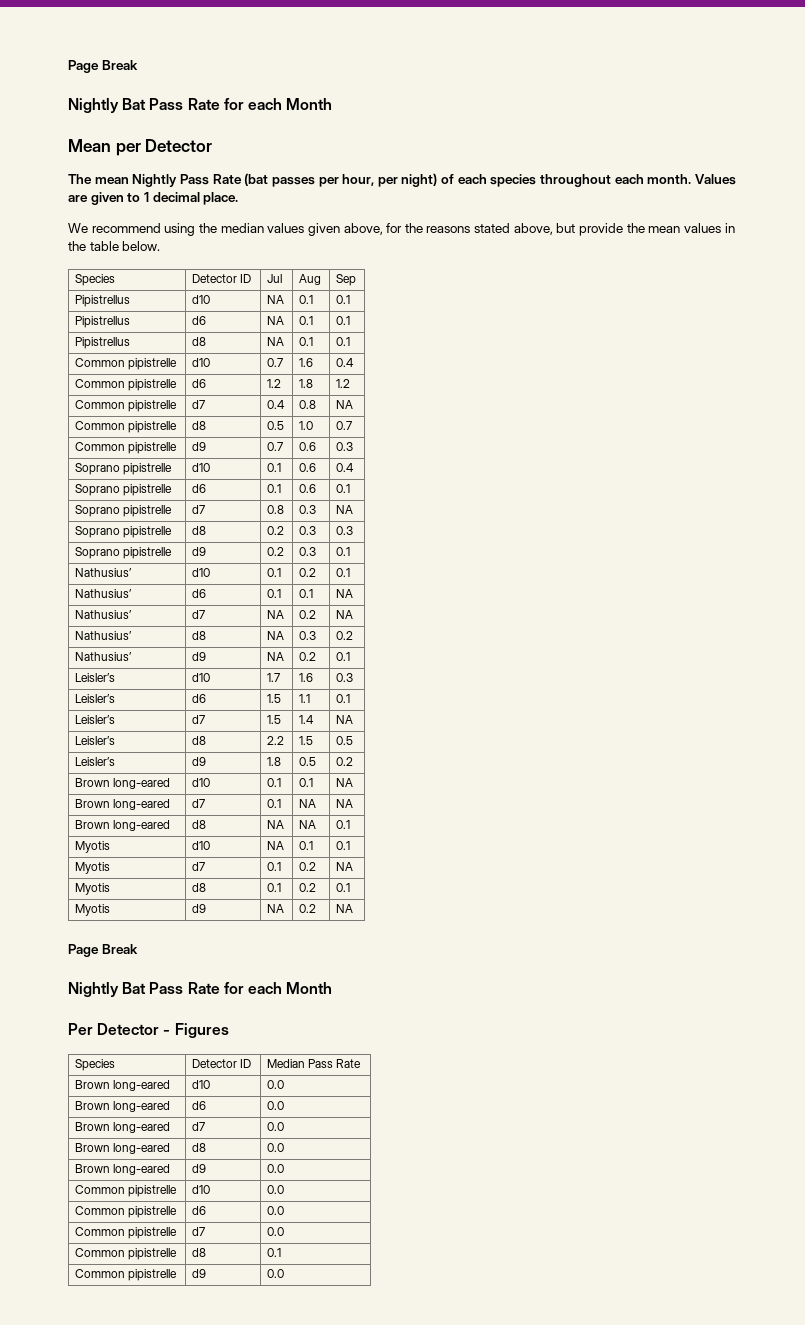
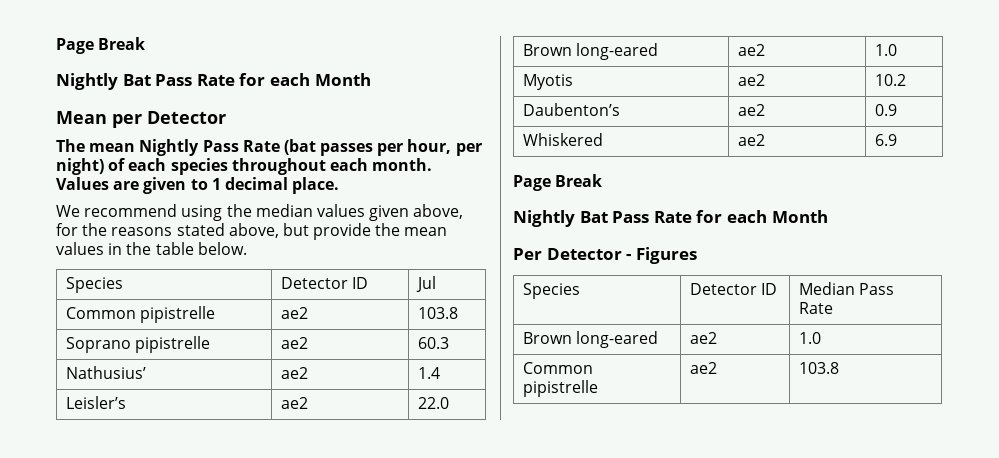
[299,274,322,285] [336,274,357,286] [75,295,131,307] [192,295,211,304] [267,295,285,304] [299,295,314,304] [336,295,351,304] [75,316,131,328] [192,316,207,325] [267,316,285,325] [299,316,314,325] [336,316,351,325] [75,337,131,349] [192,337,207,346] [267,337,285,346] [299,337,314,346] [336,337,351,346] [75,358,178,370] [192,358,211,367] [267,358,284,367] [299,358,314,367] [336,358,355,367] [75,379,178,391] [192,379,207,388] [267,379,282,388] [299,379,314,388] [336,379,351,388] [75,400,178,412] [192,400,206,409] [267,400,286,409] [299,400,317,409] [336,400,354,409] [75,421,178,433] [192,421,207,430] [267,421,285,430] [299,421,314,430] [336,421,353,430] [75,442,178,454] [192,442,207,451] [267,442,284,451] [299,442,317,451] [336,442,354,451] [75,463,173,475] [192,463,211,472] [267,463,282,472] [299,463,317,472] [336,463,355,472] [75,484,173,496] [192,484,207,493] [267,484,282,493] [299,484,317,493] [336,484,351,493] [75,505,173,517] [192,505,206,514] [267,505,285,514] [299,505,317,514] [336,505,354,514] [75,526,173,538] [192,526,207,535] [267,526,285,535] [299,526,317,535] [336,526,354,535] [75,547,173,559] [192,547,207,556] [267,547,285,556] [299,547,317,556] [336,547,351,556] [75,568,133,577] [192,568,211,577] [267,568,282,577] [299,568,317,577] [336,568,351,577] [75,589,133,598] [192,589,207,598] [267,589,282,598] [299,589,314,598] [336,589,354,598] [75,610,133,619] [192,610,206,619] [267,610,285,619] [299,610,317,619] [336,610,354,619] [75,631,133,640] [192,631,207,640] [267,631,285,640] [299,631,317,640] [336,631,354,640] [75,652,133,661] [192,652,207,661] [267,652,285,661] [299,652,317,661] [336,652,351,661] [75,673,116,682] [192,673,211,682] [267,673,281,682] [299,673,314,682] [336,673,354,682] [75,694,116,703] [192,694,207,703] [267,694,282,703] [299,694,311,703] [336,694,351,703] [75,715,116,724] [192,715,206,724] [267,715,282,724] [299,715,315,724] [336,715,354,724] [75,736,116,745] [192,736,207,745] [267,736,285,745] [299,736,314,745] [336,736,354,745] [75,757,116,766] [192,757,207,766] [267,757,282,766] [299,757,317,766] [336,757,354,766] [75,778,171,789] [192,778,211,787] [267,778,282,787] [299,778,314,787] [336,778,354,787] [75,799,171,810] [192,799,206,808] [267,799,282,808] [299,799,317,808] [336,799,354,808] [75,820,171,831] [192,820,207,829] [267,820,285,829] [299,820,317,829] [336,820,351,829] [75,841,111,853] [192,841,211,850] [267,841,285,850] [299,841,314,850] [336,841,351,850] [75,862,111,874] [192,862,206,871] [267,862,282,871] [299,862,317,871] [336,862,354,871] [75,883,111,895] [192,883,207,892] [267,883,282,892] [299,883,317,892] [336,883,351,892] [75,904,111,916] [192,904,207,913] [267,904,285,913] [299,904,317,913] [336,904,354,913] | Aug | Sep // Pipistrellus | d10 | NA | 0.1 | 0.1 // Pipistrellus | d6 | NA | 0.1 | 0.1 // Pipistrellus | d8 | NA | 0.1 | 0.1 // Common pipistrelle | d10 | 0.7 | 1.6 | 0.4 // Common pipistrelle | d6 | 1.2 | 1.8 | 1.2 // Common pipistrelle | d7 | 0.4 | 0.8 | NA // Common pipistrelle | d8 | 0.5 | 1.0 | 0.7 // Common pipistrelle | d9 | 0.7 | 0.6 | 0.3 // Soprano pipistrelle | d10 | 0.1 | 0.6 | 0.4 // Soprano pipistrelle | d6 | 0.1 | 0.6 | 0.1 // Soprano pipistrelle | d7 | 0.8 | 0.3 | NA // Soprano pipistrelle | d8 | 0.2 | 0.3 | 0.3 // Soprano pipistrelle | d9 | 0.2 | 0.3 | 0.1 // Nathusius’ | d10 | 0.1 | 0.2 | 0.1 // Nathusius’ | d6 | 0.1 | 0.1 | NA // Nathusius’ | d7 | NA | 0.2 | NA // Nathusius’ | d8 | NA | 0.3 | 0.2 // Nathusius’ | d9 | NA | 0.2 | 0.1 // Leisler’s | d10 | 1.7 | 1.6 | 0.3 // Leisler’s | d6 | 1.5 | 1.1 | 0.1 // Leisler’s | d7 | 1.5 | 1.4 | NA // Leisler’s | d8 | 2.2 | 1.5 | 0.5 // Leisler’s | d9 | 1.8 | 0.5 | 0.2 // Brown long-eared | d10 | 0.1 | 0.1 | NA // Brown long-eared | d7 | 0.1 | NA | NA // Brown long-eared | d8 | NA | NA | 0.1 // Myotis | d10 | NA | 0.1 | 0.1 // Myotis | d7 | 0.1 | 0.2 | NA // Myotis | d8 | 0.1 | 0.2 | 0.1 // Myotis | d9 | NA | 0.2 | NA -> [65,306,216,323] [280,307,308,319] [417,307,458,319] [65,336,211,353] [280,337,308,349] [417,337,449,349] [65,366,146,379] [280,367,308,379] [417,367,440,379] [65,396,126,409] [280,397,308,409] [417,397,449,409] [522,43,659,60] [737,44,765,56] [874,44,897,56] [522,74,573,90] [737,74,765,86] [874,74,906,86] [522,103,620,116] [737,104,765,116] [874,104,897,116] [522,133,603,146] [737,134,765,146] [874,134,897,146] // Common pipistrelle | ae2 | 103.8 // Soprano pipistrelle | ae2 | 60.3 // Nathusius’ | ae2 | 1.4 // Leisler’s | ae2 | 22.0 // Brown long-eared | ae2 | 1.0 // Myotis | ae2 | 10.2 // Daubenton’s | ae2 | 0.9 // Whiskered | ae2 | 6.9
[192,1080,211,1089] [267,1080,285,1089] [75,1101,171,1112] [192,1101,207,1110] [267,1101,285,1110] [75,1122,171,1133] [192,1122,206,1131] [267,1122,285,1131] [75,1143,171,1154] [192,1143,207,1152] [267,1143,285,1152] [75,1164,171,1175] [192,1164,207,1173] [267,1164,285,1173] [75,1185,178,1197] [192,1185,211,1194] [267,1185,285,1194] [75,1206,178,1218] [192,1206,207,1215] [267,1206,285,1215] [75,1227,178,1239] [192,1227,206,1236] [267,1227,285,1236] [75,1248,178,1260] [192,1248,207,1257] [267,1248,282,1257] [75,1269,178,1281] [192,1269,207,1278] [267,1269,285,1278] d10 | 0.0 // Brown long-eared | d6 | 0.0 // Brown long-eared | d7 | 0.0 // Brown long-eared | d8 | 0.0 // Brown long-eared | d9 | 0.0 // Common pipistrelle | d10 | 0.0 // Common pipistrelle | d6 | 0.0 // Common pipistrelle | d7 | 0.0 // Common pipistrelle | d8 | 0.1 // Common pipistrelle | d9 | 0.0 -> [689,332,717,344] [798,332,821,344] [522,362,593,374] [522,380,598,397] [689,362,717,374] [798,362,839,374] ae2 | 1.0 // Common pipistrelle | ae2 | 103.8

